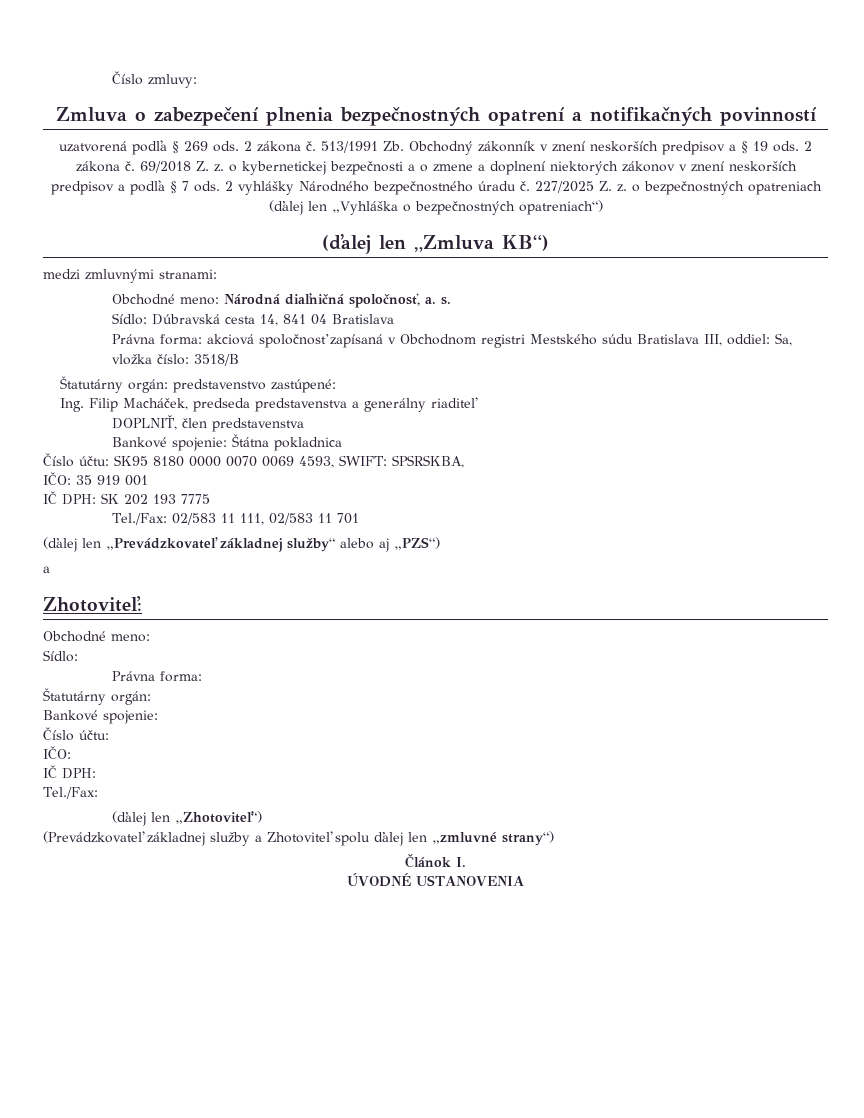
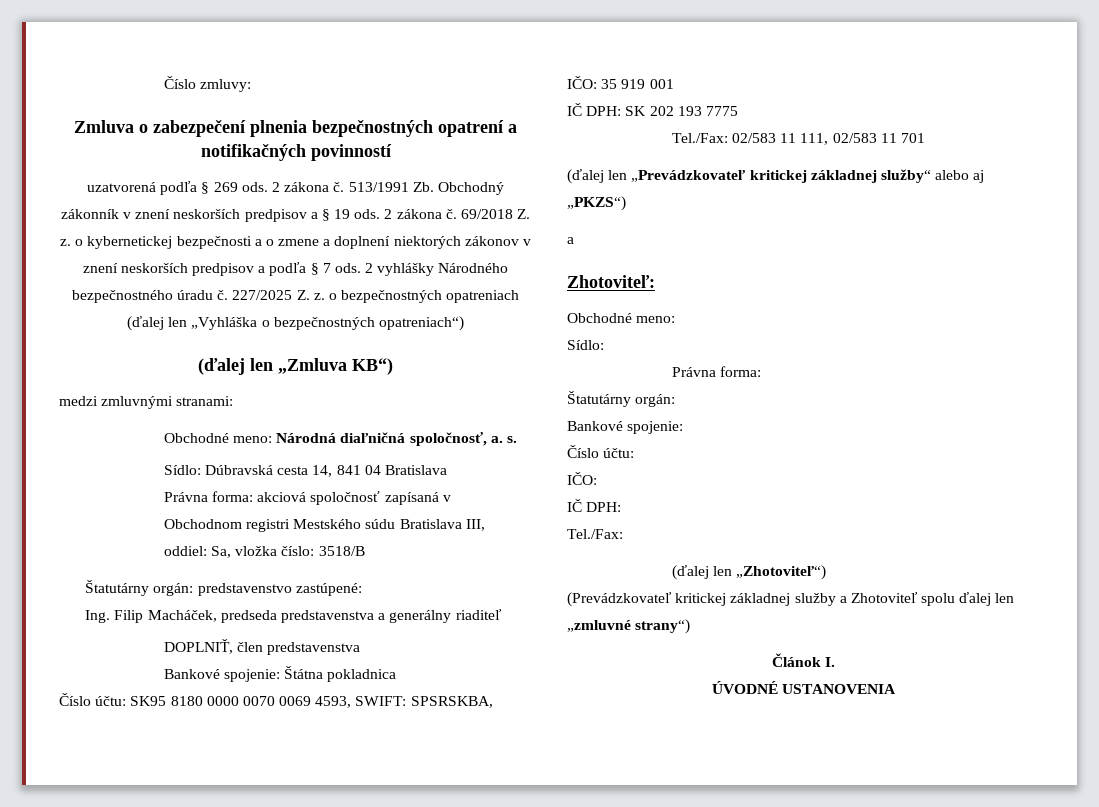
(218, 543) none -> [749,170,807,183] kritickej
[394,537,440,550] „PZS“) -> [567,196,626,211] „PKZS“)
(145, 837) none -> [675,593,727,606] kritickej

